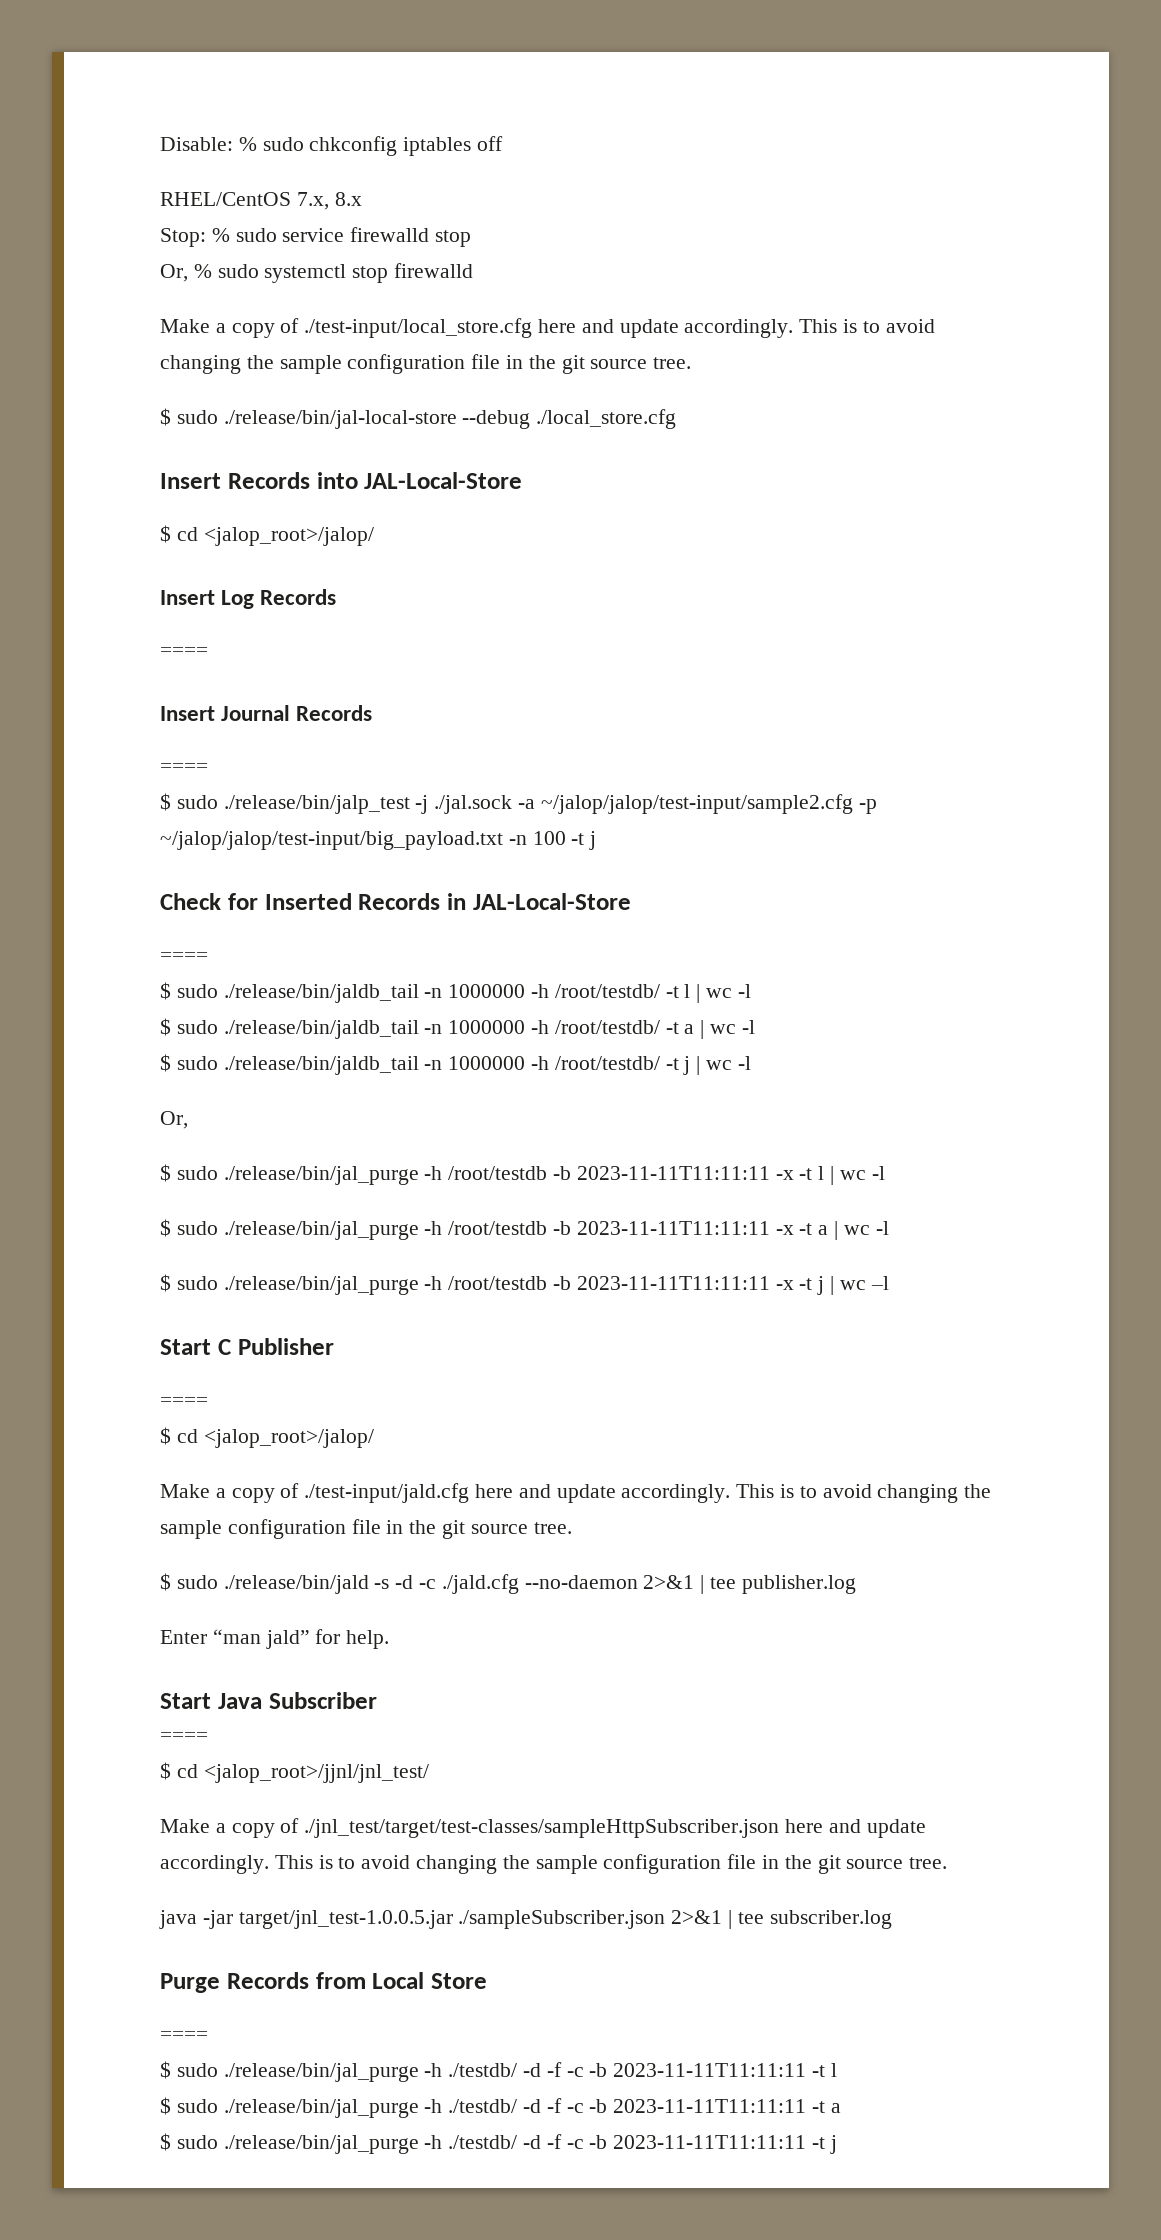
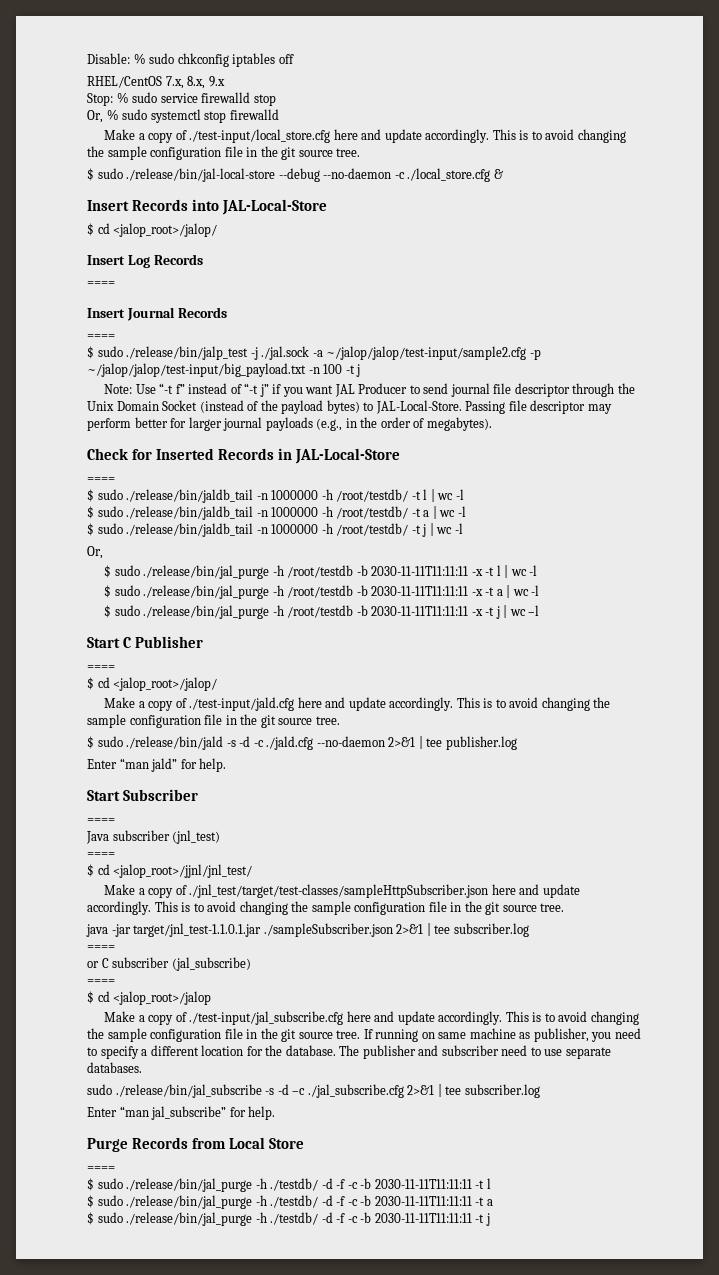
[334,192,362,206] 8.x -> [187,76,225,89] 8.x, 9.x
(531, 419) none -> [323,168,405,179] --no-daemon -c
(677, 419) none -> [493,169,503,179] &
(597, 840) none -> [104,383,635,397] [87,400,612,414] [87,417,492,431] // Note: Use “-t f” instead of “-t j” if you want JAL Producer to send journal file descriptor through the Unix Domain Socket (instead of the payload bytes) to JAL-Local-Store. Passing file descriptor may perform better for larger journal payloads (e.g., in the order of megabytes).
[576,1166,770,1180] 2023-11-11T11:11:11 -> [371,566,469,576] 2030-11-11T11:11:11
[576,1221,770,1235] 2023-11-11T11:11:11 -> [371,586,469,596] 2030-11-11T11:11:11
[576,1276,770,1290] 2023-11-11T11:11:11 -> [371,606,469,616] 2030-11-11T11:11:11
[217,1692,377,1709] Java Subscriber -> [123,789,199,801] [87,818,115,824] [86,830,221,844] Subscriber // ==== // Java subscriber (jnl_test)
[238,1910,453,1929] target/jnl_test-1.0.0.5.jar -> [133,923,262,937] target/jnl_test-1.1.0.1.jar
(892, 1919) none -> [87,945,115,951] [87,957,251,971] [87,979,115,985] [87,991,212,1005] [104,1011,639,1025] [87,1028,641,1042] [87,1045,611,1059] [87,1062,142,1073] [87,1084,540,1098] [87,1106,276,1120] // ==== // or C subscriber (jal_subscribe) // ==== // $ cd <jalop_root>/jalop // Make a copy of ./test-input/jal_subscribe.cfg here and update accordingly. This is to avoid changing the sample configuration file in the git source tree. If running on same machine as publisher, you need to specify a different location for the database. The publisher and subscriber need to use separate databases. // sudo ./release/bin/jal_subscribe -s -d –c ./jal_subscribe.cfg 2>&1 | tee subscriber.log // Enter “man jal_subscribe” for help.
[613,2063,807,2077] 2023-11-11T11:11:11 -> [374,1179,472,1189] 2030-11-11T11:11:11
[613,2099,807,2113] 2023-11-11T11:11:11 -> [374,1196,472,1206] 2030-11-11T11:11:11
[613,2135,807,2149] 2023-11-11T11:11:11 -> [374,1213,472,1223] 2030-11-11T11:11:11

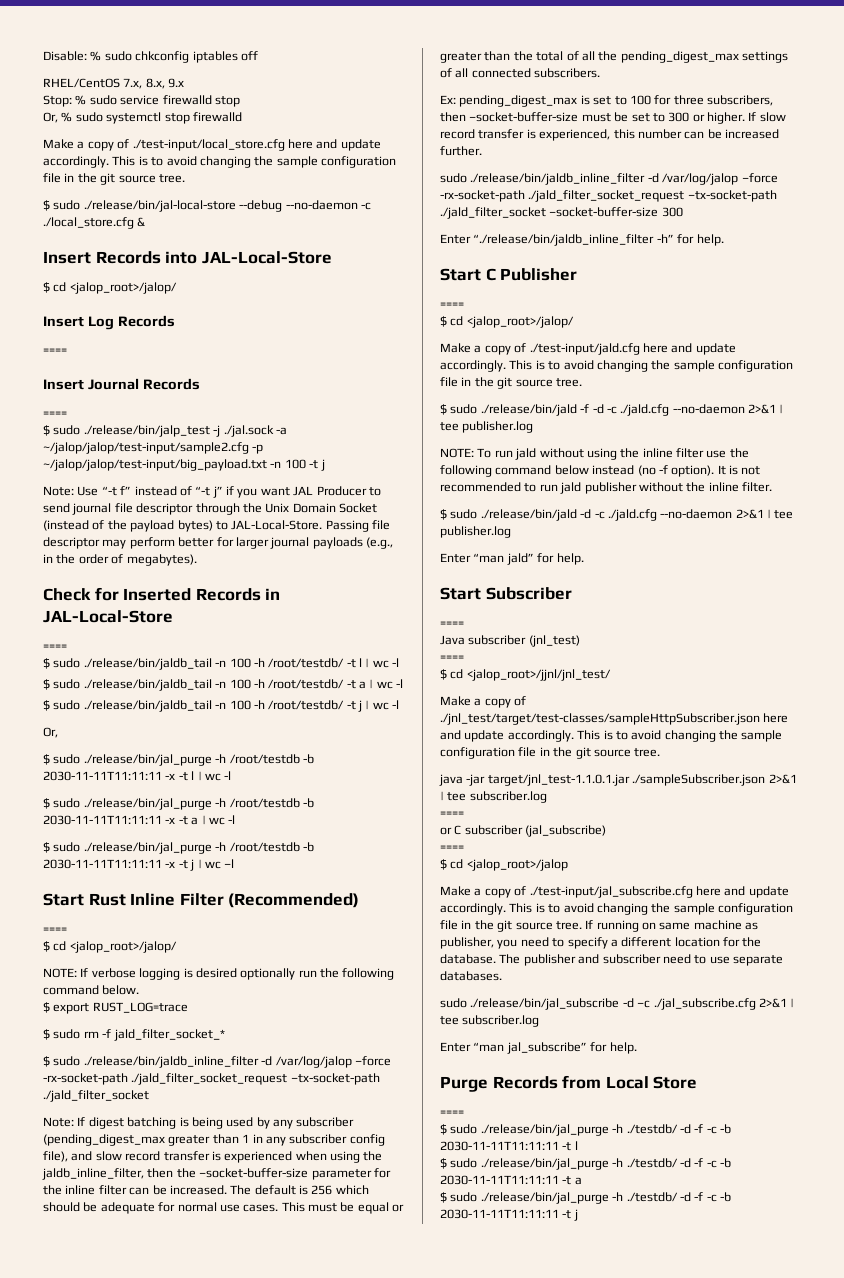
[271,490,319,500] 1000000 -> [229,658,251,668] 100
[271,507,319,517] 1000000 -> [229,679,251,689] 100
[271,524,319,534] 1000000 -> [229,700,251,710] 100
(540, 610) none -> [43,893,360,908] [43,927,67,933] [43,941,177,953] [43,968,395,980] [43,985,140,995] [43,1002,188,1014] [43,1029,225,1041] [43,1056,391,1068] [43,1073,380,1085] [43,1090,149,1102] [43,1117,355,1129] [43,1134,385,1146] [43,1151,383,1163] [42,1168,391,1180] [43,1185,369,1195] [43,1202,405,1214] [440,51,788,63] [440,68,601,78] [440,95,773,107] [440,112,786,124] [440,129,779,141] [440,146,482,156] [440,173,778,185] [440,190,777,202] [440,207,683,219] [440,234,724,246] // Start Rust Inline Filter (Recommended) // ==== // $ cd <jalop_root>/jalop/ // NOTE: If verbose logging is desired optionally run the following command below. // $ export RUST_LOG=trace // $ sudo rm -f jald_filter_socket_* // $ sudo ./release/bin/jaldb_inline_filter -d /var/log/jalop –force -rx-socket-path ./jald_filter_socket_request –tx-socket-path ./jald_filter_socket // Note: If digest batching is being used by any subscriber (pending_digest_max greater than 1 in any subscriber config file), and slow record transfer is experienced when using the jaldb_inline_filter, then the –socket-buffer-size parameter for the inline filter can be increased. The default is 256 which should be adequate for normal use cases. This must be equal or greater than the total of all the pending_digest_max settings of all connected subscribers. // Ex: pending_digest_max is set to 100 for three subscribers, then –socket-buffer-size must be set to 300 or higher. If slow record transfer is experienced, this number can be increased further. // sudo ./release/bin/jaldb_inline_filter -d /var/log/jalop –force -rx-socket-path ./jald_filter_socket_request –tx-socket-path ./jald_filter_socket –socket-buffer-size 300 // Enter “./release/bin/jaldb_inline_filter -h” for help.
[226,740,236,747] -s -> [580,404,784,416] [440,421,534,433] [440,448,749,460] [440,465,761,477] [440,482,772,494] [440,509,577,521] -f -d -c ./jald.cfg --no-daemon 2>&1 | tee publisher.log // NOTE: To run jald without using the inline filter use the following command below instead (no -f option). It is not recommended to run jald publisher without the inline filter. // $ sudo ./release/bin/jald
[265,1088,275,1095] -s -> (620, 1004) none

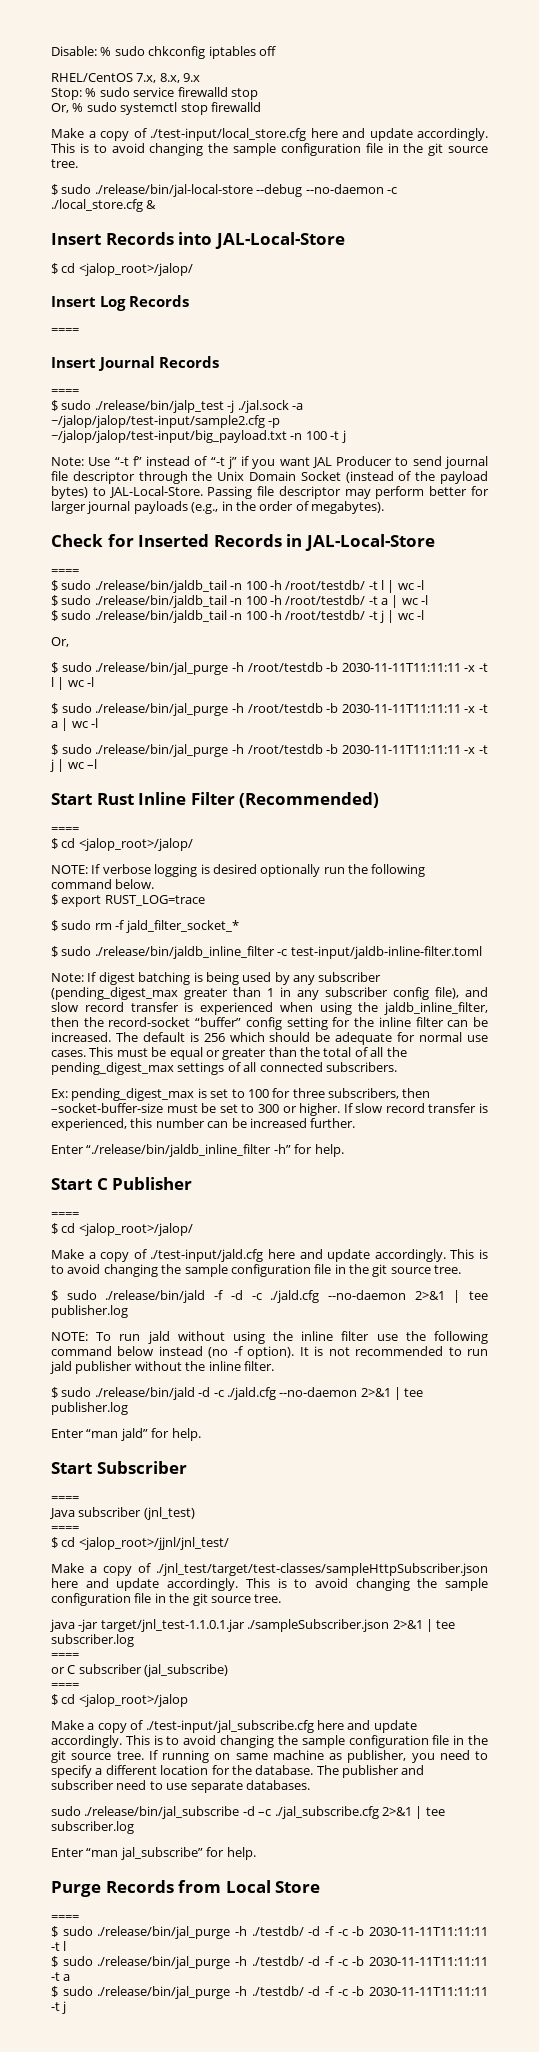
[261,1056,391,1068] [43,1073,380,1085] [43,1090,149,1102] -d /var/log/jalop –force -rx-socket-path ./jald_filter_socket_request –tx-socket-path ./jald_filter_socket -> [277,946,482,959] -c test-input/jaldb-inline-filter.toml
[199,1168,372,1180] –socket-buffer-size parameter -> [108,1017,328,1030] record-socket “buffer” config setting
[440,173,778,185] [440,190,777,202] [440,207,683,219] // sudo ./release/bin/jaldb_inline_filter -d /var/log/jalop –force -rx-socket-path ./jald_filter_socket_request –tx-socket-path ./jald_filter_socket –socket-buffer-size 300 -> (356, 1123) none

